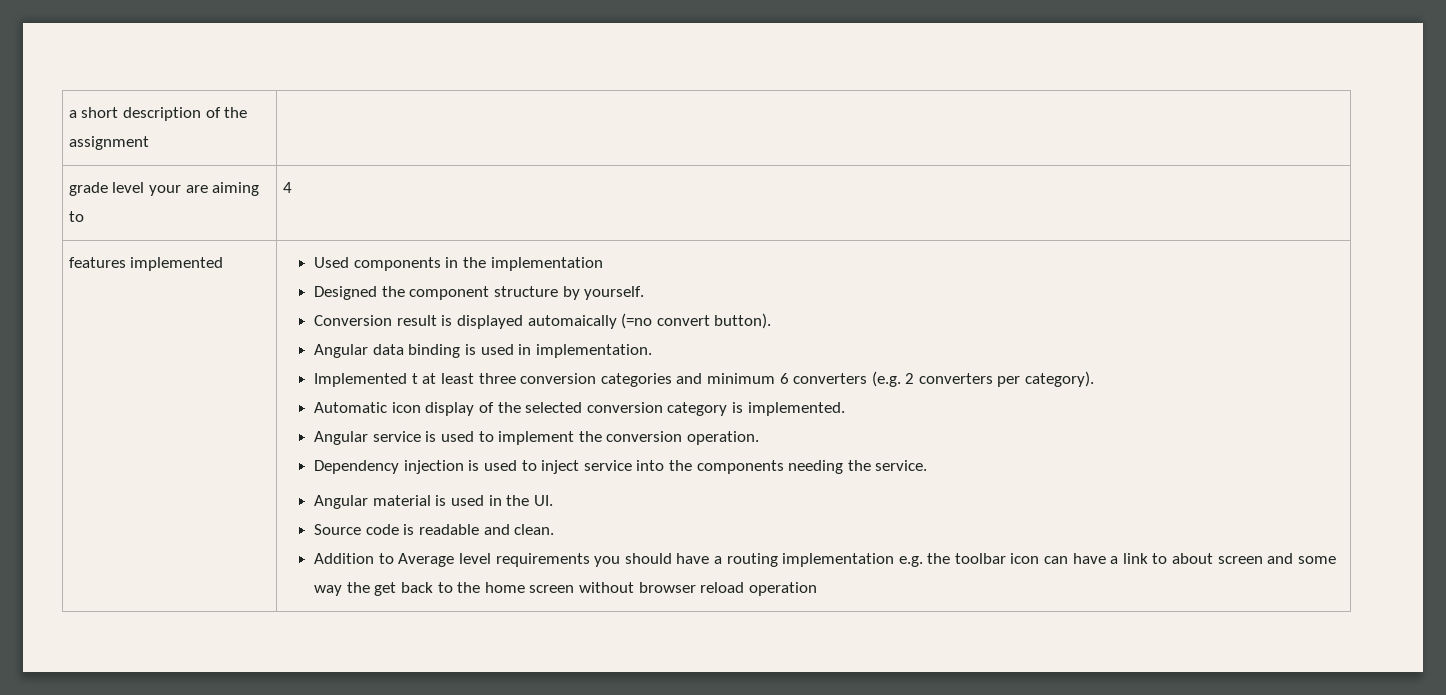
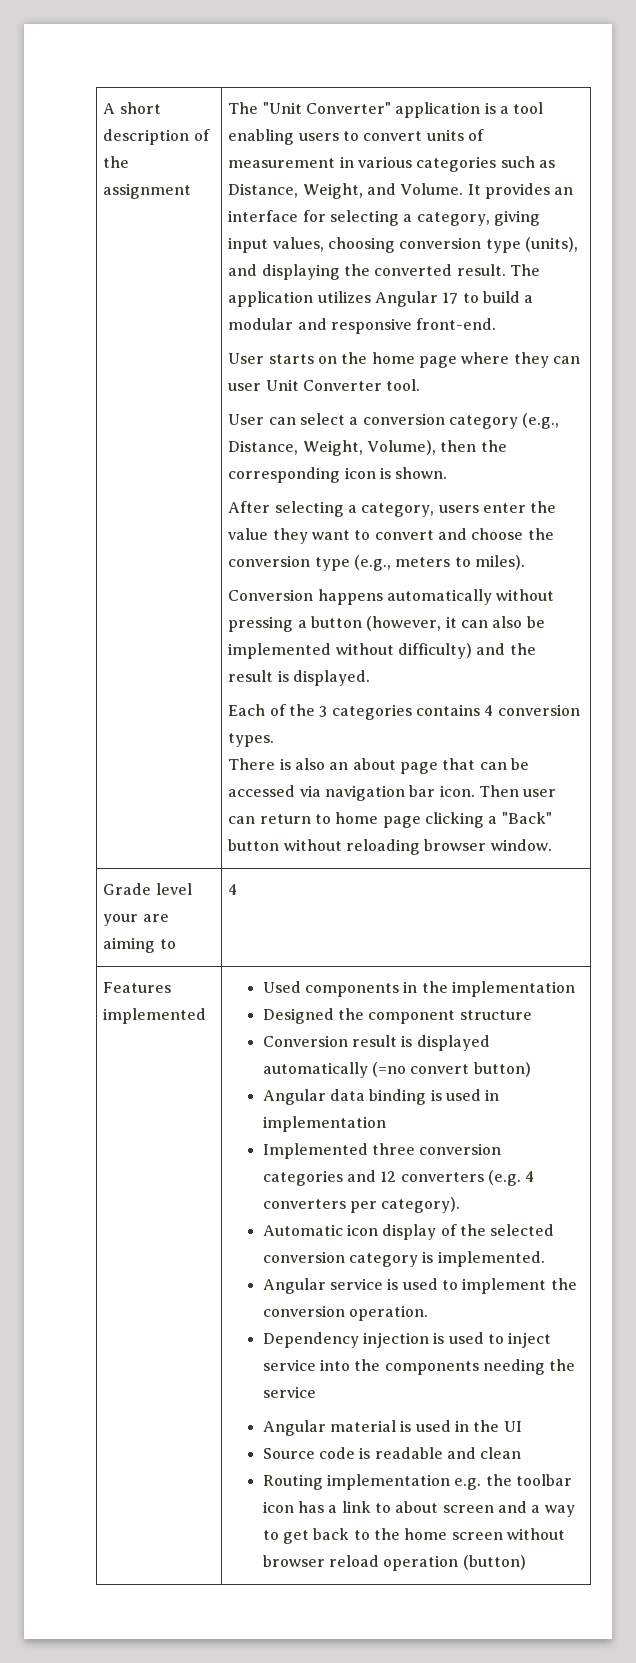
[68,110,77,118] a -> [103,103,116,114] A
[68,182,108,196] // grade -> [228,102,544,118] [228,129,484,145] [228,156,555,172] [228,183,574,199] [228,210,540,226] [228,237,578,253] [228,264,540,280] [228,291,534,307] [228,318,497,334] [228,352,580,368] [228,379,421,391] [228,413,560,429] [228,440,507,456] [228,467,448,483] [228,501,557,517] [228,528,554,544] [228,555,525,571] [228,589,555,605] [228,616,545,632] [228,643,536,659] [228,670,370,686] [228,704,580,720] [228,733,275,747] [228,758,529,774] [228,785,557,801] [228,812,552,828] [228,839,552,855] [103,883,152,895] The "Unit Converter" application is a tool enabling users to convert units of measurement in various categories such as Distance, Weight, and Volume. It provides an interface for selecting a category, giving input values, choosing conversion type (units), and displaying the converted result. The application utilizes Angular 17 to build a modular and responsive front-end. // User starts on the home page where they can user Unit Converter tool. // User can select a conversion category (e.g., Distance, Weight, Volume), then the corresponding icon is shown. // After selecting a category, users enter the value they want to convert and choose the conversion type (e.g., meters to miles). // Conversion happens automatically without pressing a button (however, it can also be implemented without difficulty) and the result is displayed. // Each of the 3 categories contains 4 conversion types. // There is also an about page that can be accessed via navigation bar icon. Then user can return to home page clicking a "Back" button without reloading browser window. // Grade
[68,257,126,268] features -> [103,982,172,993] Features
[562,286,645,300] by yourself. -> (532, 1015) none
[527,315,617,329] automaically -> [262,1062,368,1078] automatically
[714,313,772,329] button). -> [473,1062,531,1077] button)
[535,344,652,358] implementation. -> [262,1116,386,1132] implementation
[411,373,474,384] t at least -> (368, 1151) none
[706,373,789,384] minimum 6 -> [380,1171,397,1182] 12
[905,373,915,384] 2 -> [525,1171,535,1182] 4
[875,460,928,471] service. -> [262,1386,316,1398] service
[533,495,553,506] UI. -> [503,1421,522,1432] UI
[514,524,555,535] [314,553,778,567] clean. // Addition to Average level requirements you should have a routing -> [480,1447,522,1459] [262,1474,323,1490] clean // Routing
[1044,553,1106,564] can have -> [297,1501,324,1513] has
[1297,556,1336,564] [314,582,370,596] some way the -> [531,1505,575,1517] [262,1530,279,1540] a way to
(817, 589) none -> [462,1555,526,1570] (button)

